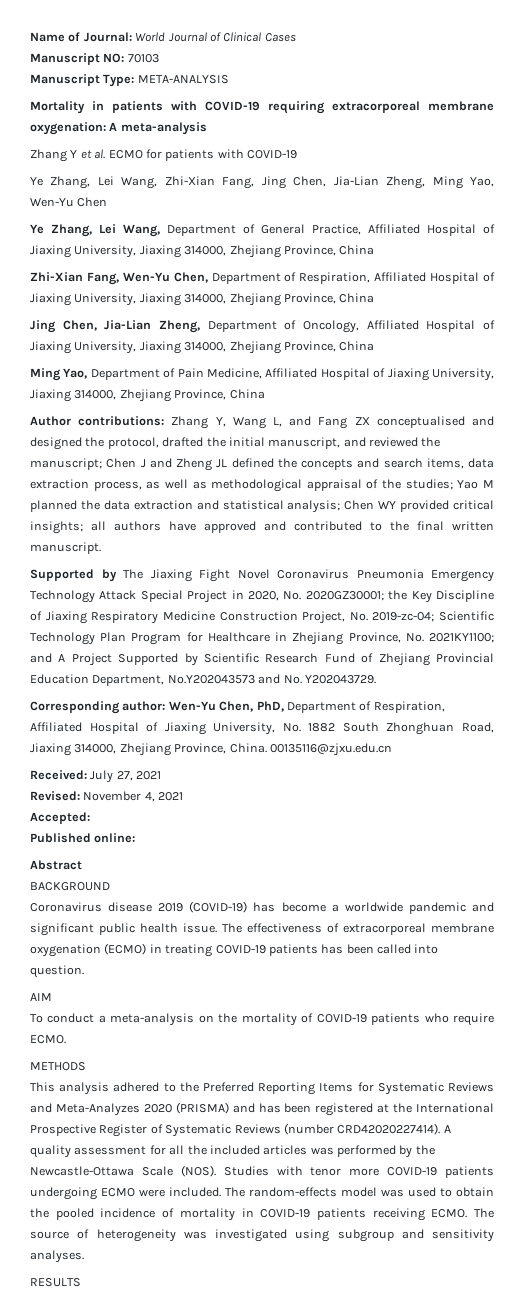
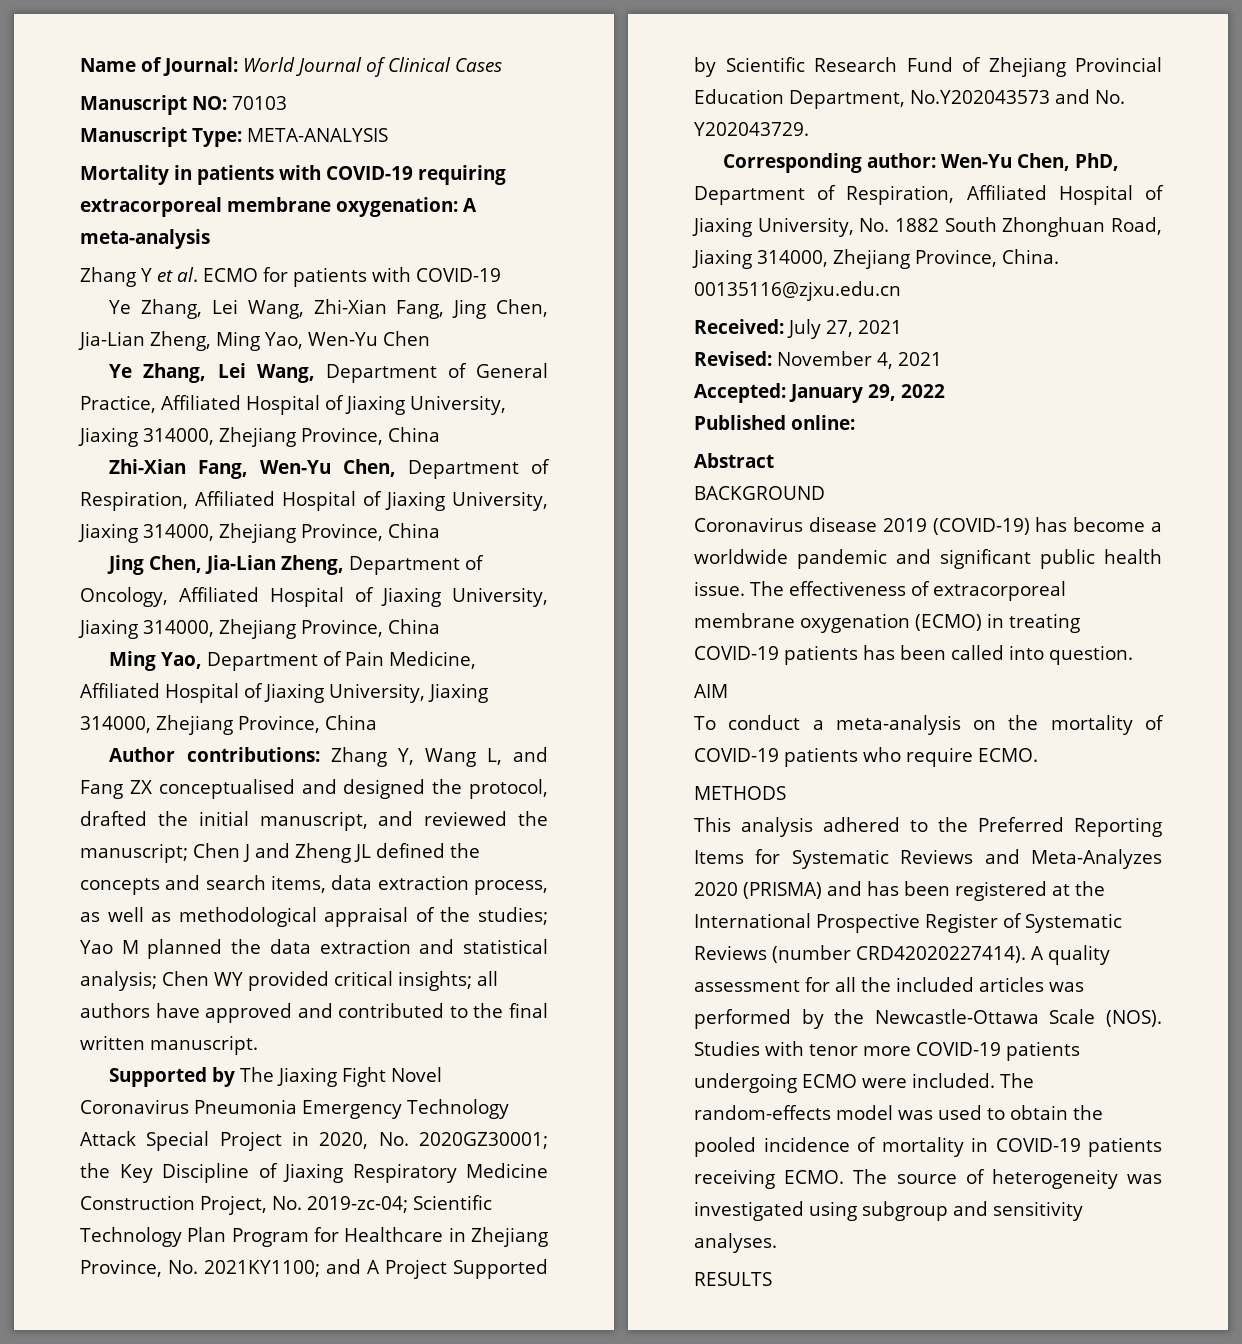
(90, 818) none -> [789,384,945,403] January 29, 2022

